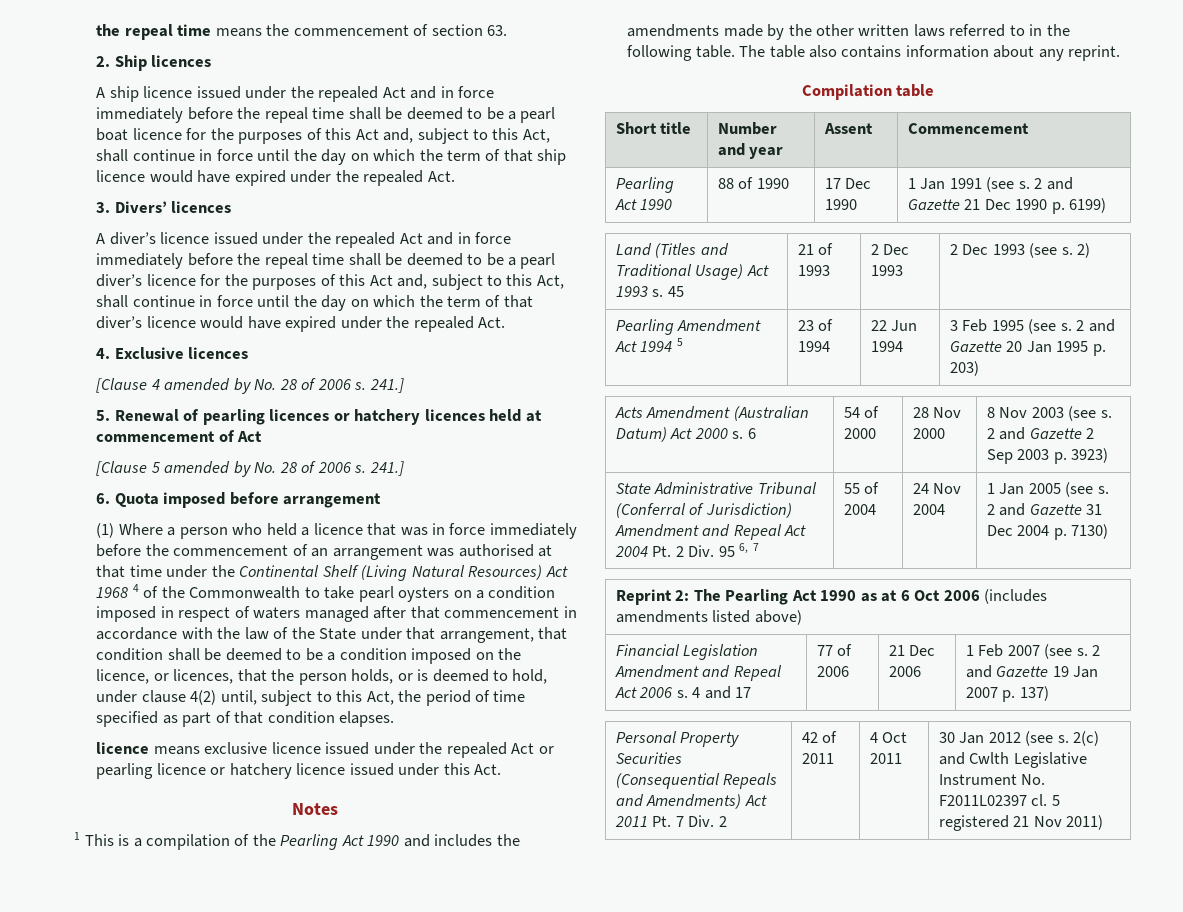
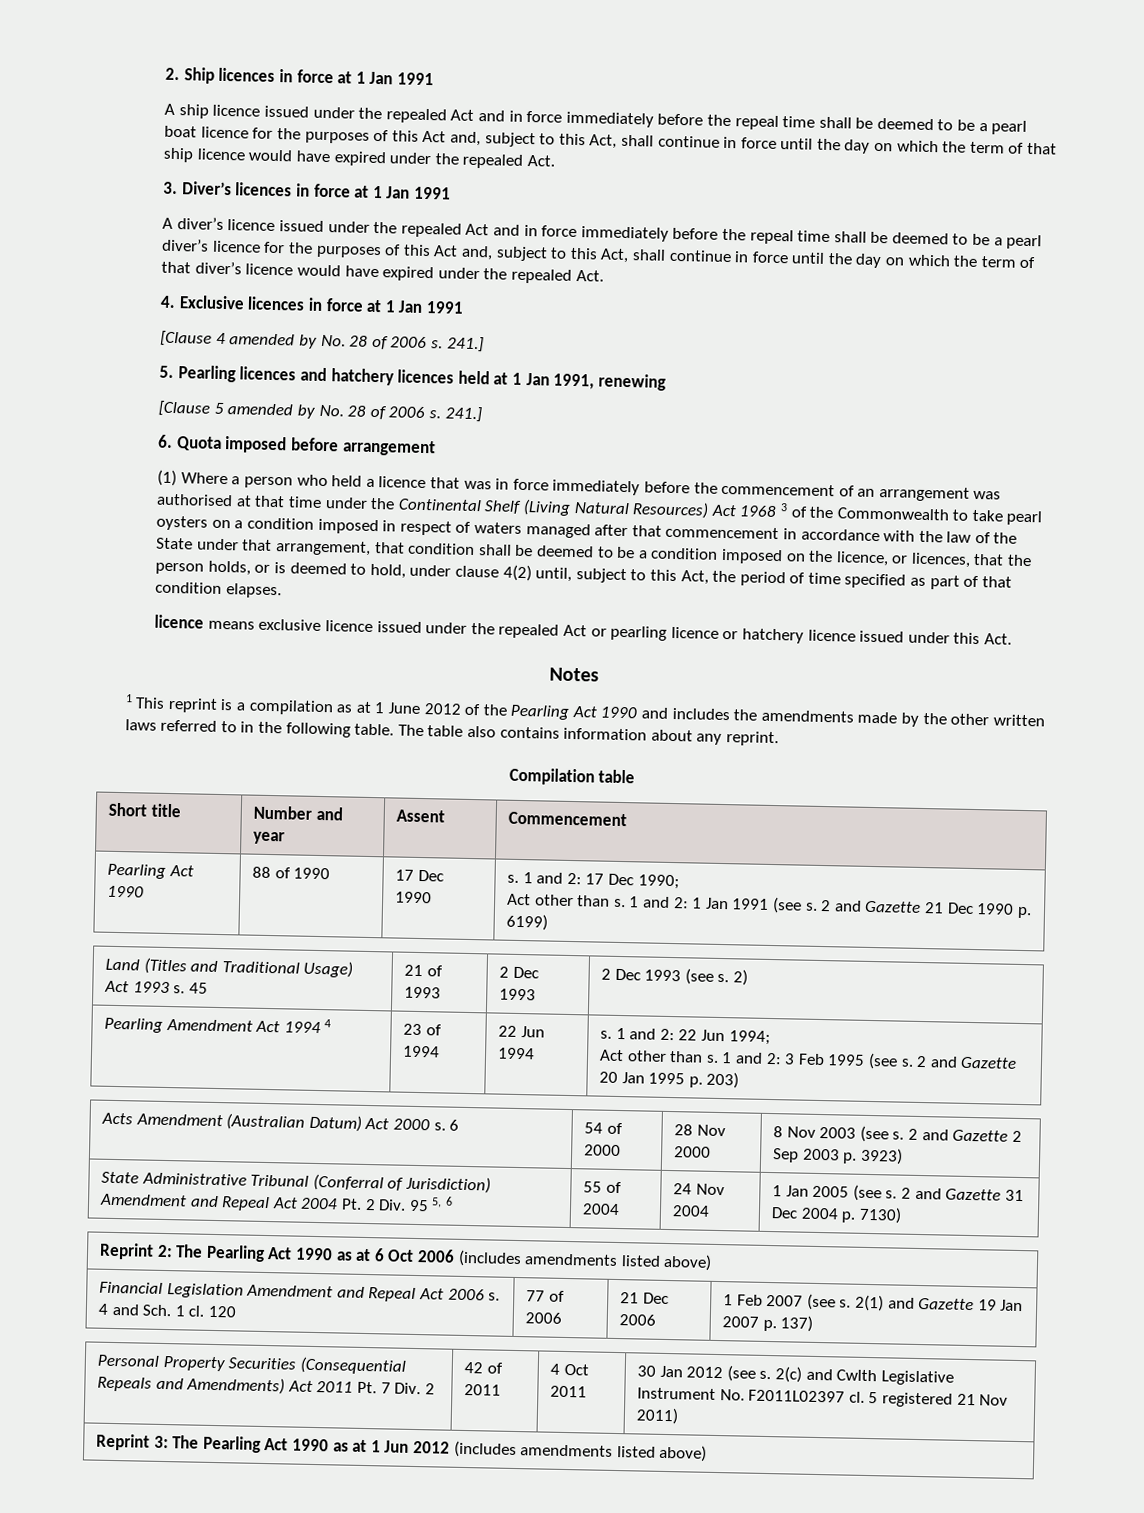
[96,24,508,40] [96,55,212,71] the repeal time means the commencement of section 63. // 2. Ship licences -> [165,67,434,86] 2. Ship licences in force at 1 Jan 1991
[114,201,232,213] Divers’ licences -> [181,181,451,200] Diver’s licences in force at 1 Jan 1991
(249, 353) none -> [308,297,464,314] in force at 1 Jan 1991
[114,409,542,425] [96,430,263,442] Renewal of pearling licences or hatchery licences held at commencement of Act -> [177,365,666,391] Pearling licences and hatchery licences held at 1 Jan 1991, renewing
[132,584,139,592] 4 -> [779,503,788,512] 3
(114, 840) none -> [167,697,218,713] reprint
(231, 842) none -> [336,701,462,715] as at 1 June 2012
(857, 204) none -> [507,872,680,890] [507,893,689,909] s. 1 and 2: 17 Dec 1990; // Act other than s. 1 and 2:
[676,338,683,346] 5 -> [324,1019,332,1028] 4
(903, 346) none -> [600,1027,771,1046] [599,1049,782,1065] s. 1 and 2: 22 Jun 1994; // Act other than s. 1 and 2:
[739,543,759,553] 6, 7 -> [432,1196,453,1208] 5, 6
[735,687,752,698] 17 -> [142,1304,237,1318] Sch. 1 cl. 120
[1092,645,1101,656] 2 -> [855,1294,885,1312] 2(1)
(1104, 822) none -> [96,1433,708,1462] // Reprint 3: The Pearling Act 1990 as at 1 Jun 2012 (includes amendments listed above)

